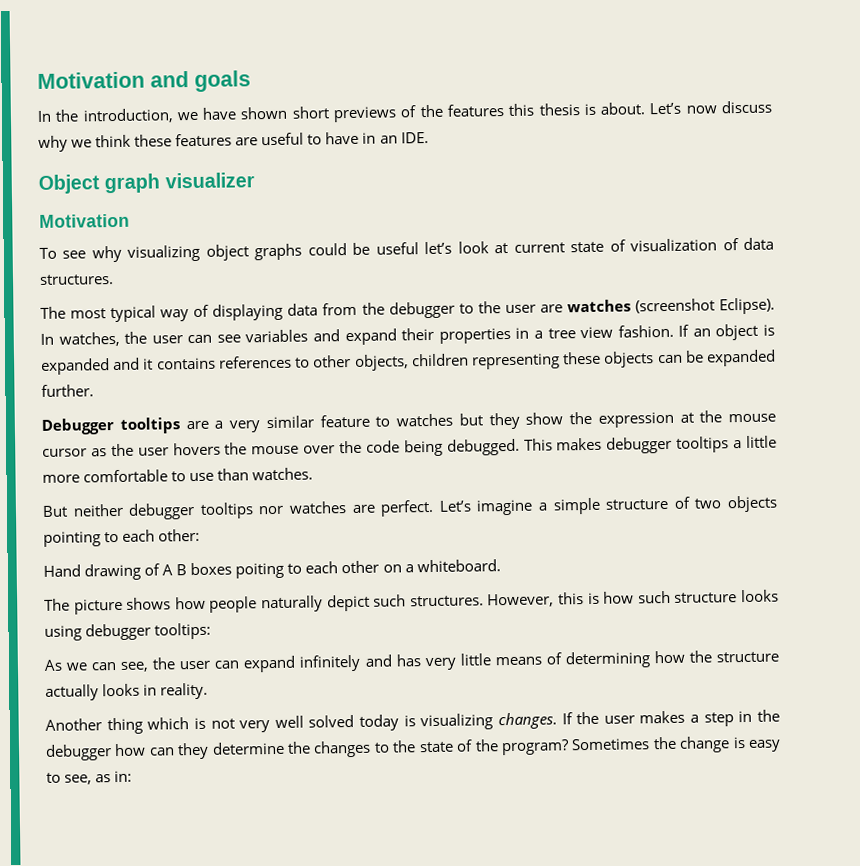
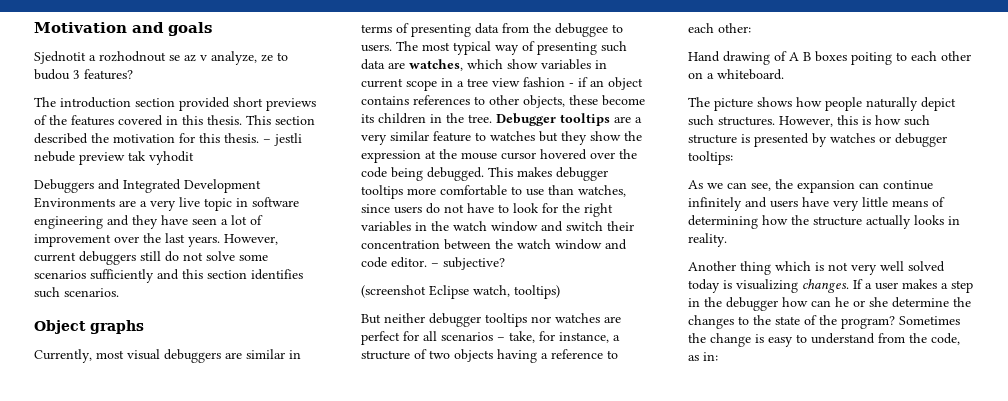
[37,106,288,124] In the introduction, we have shown -> [34,51,288,65] [34,69,133,80] [34,97,230,111] Sjednotit a rozhodnout se az v analyze, ze to budou 3 features? // The introduction section provided
[508,100,772,116] [38,131,429,152] [38,172,255,194] [39,213,130,228] [39,237,775,263] [39,274,114,285] this thesis is about. Let’s now discuss why we think these features are useful to have in an IDE. // Object graph visualizer // Motivation // To see why visualizing object graphs could be useful let’s look at current state of visualization of data structures. // -> [118,115,315,126] [34,133,302,146] [34,151,194,165] [34,179,261,193] [34,197,299,211] [34,215,263,229] [34,233,278,247] [34,251,268,265] [34,269,303,283] [34,287,119,298] [34,320,144,334] [34,349,301,363] [361,23,623,37] [361,44,392,52] covered in this thesis. This section described the motivation for this thesis. – jestli nebude preview tak vyhodit // Debuggers and Integrated Development Environments are a very live topic in software engineering and they have seen a lot of improvement over the last years. However, current debuggers still do not solve some scenarios sufficiently and this section identifies such scenarios. // Object graphs // Currently, most visual debuggers are similar in terms of presenting data from the debuggee to users.
[212,297,775,321] [40,323,775,347] [41,357,154,375] displaying data from the debugger to the user are watches (screenshot Eclipse). In watches, the user can see variables and expand their properties in a tree view fashion. If an object is expanded and it -> [537,41,627,55] [361,59,607,71] [361,77,643,91] presenting such data are watches, which show variables in current scope in a tree view fashion - if an object
[410,349,776,370] [41,384,94,397] children representing these objects can be expanded further. // -> [569,95,645,106] [361,113,492,124] these become its children in the tree.
[90,442,300,457] as the user hovers the mouse -> [540,149,587,160] hovered
[733,435,777,449] a little -> (403, 192) none
[252,467,314,481] watches. -> [578,185,626,197] [361,203,613,217] [361,221,634,232] [361,239,627,250] [361,257,505,270] [361,285,560,299] watches, since users do not have to look for the right variables in the watch window and switch their concentration between the watch window and code editor. – subjective? // (screenshot Eclipse watch, tooltips)
[380,497,601,517] perfect. Let’s imagine a simple -> [361,331,620,345] perfect for all scenarios – take, for instance, a
[43,531,101,547] pointing -> [497,349,603,363] having a reference
[741,589,780,603] [44,625,82,641] looks using -> [741,133,891,147] is presented by watches or
[179,654,421,673] user can expand infinitely and has -> [797,180,933,193] [688,197,829,211] expansion can continue infinitely and users have
[576,711,600,725] the -> [865,283,872,289] a
[177,742,210,760] they -> [835,297,888,307] he or she
[64,774,93,785] see, -> [811,333,960,345] understand from the code,

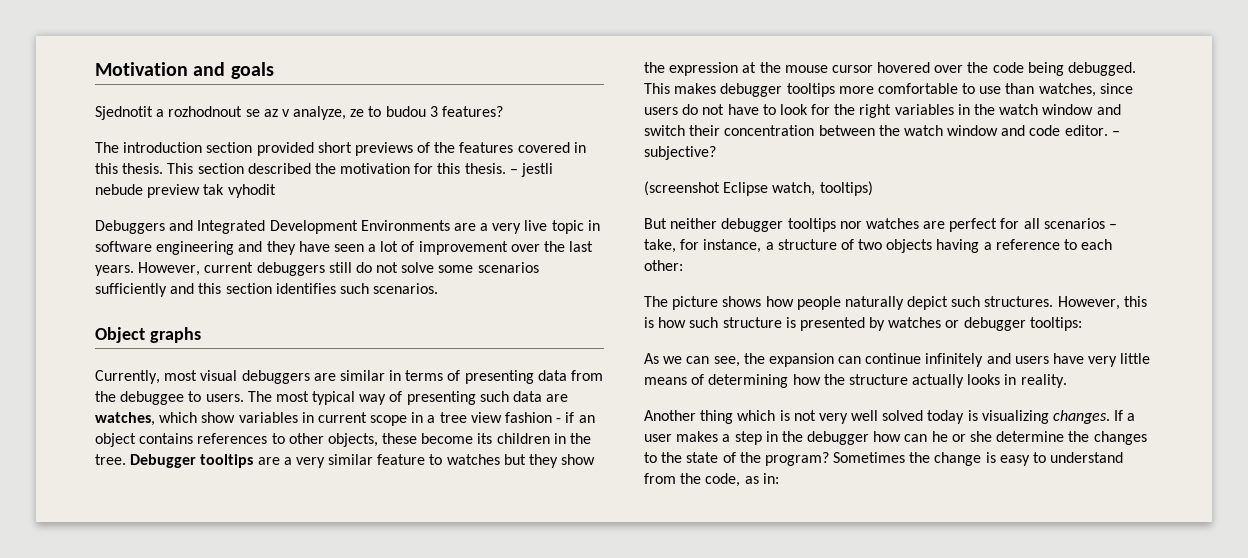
[688,51,971,65] [688,69,784,80] // Hand drawing of A B boxes poiting to each other on a whiteboard. -> (683, 265) none

